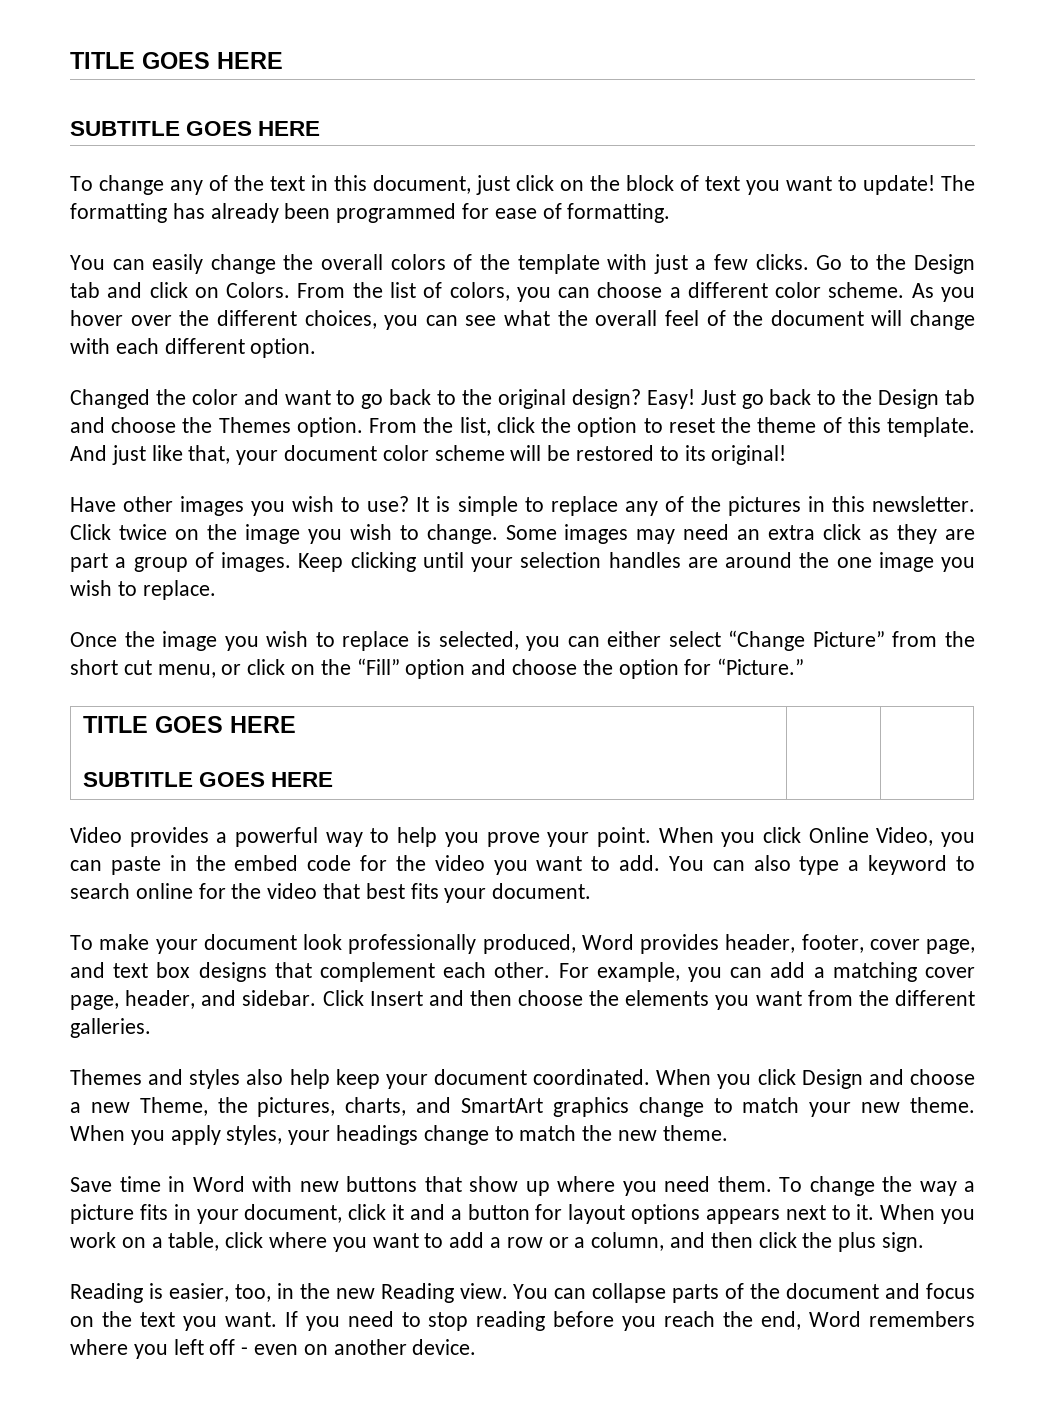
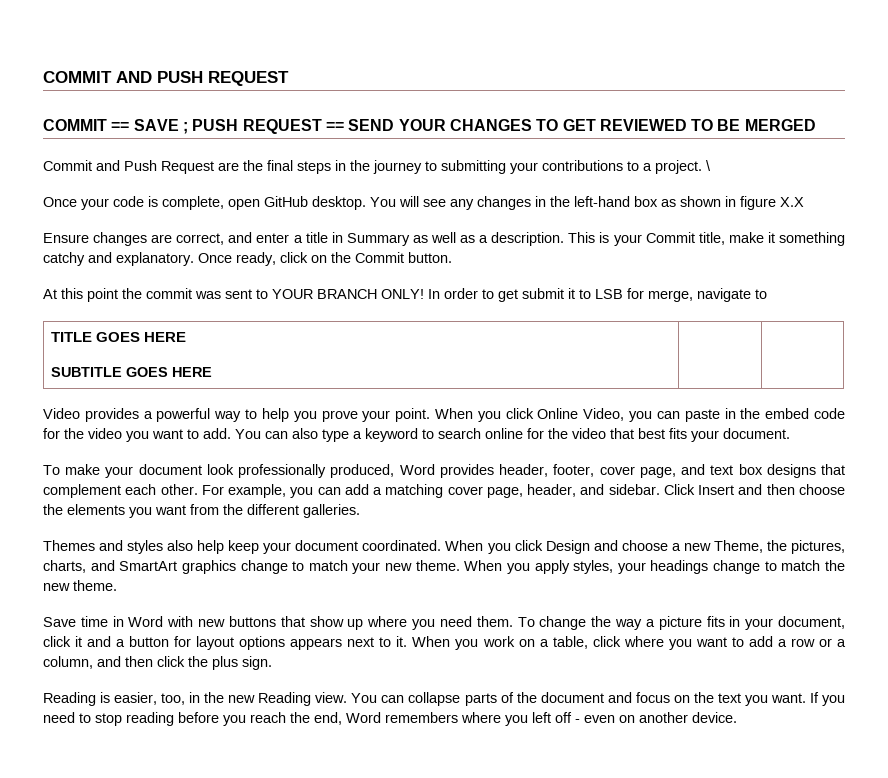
[70,52,283,69] [70,121,321,136] [70,175,975,195] [70,203,671,223] [70,254,975,274] [70,282,976,302] [70,310,975,330] [70,338,317,358] [70,389,975,409] [70,417,976,437] [70,445,787,465] [70,496,975,516] [70,524,976,544] [70,552,975,572] [70,580,216,600] [70,630,975,651] [70,658,805,679] TITLE GOES HERE // SUBTITLE GOES HERE // To change any of the text in this document, just click on the block of text you want to update! The formatting has already been programmed for ease of formatting. // You can easily change the overall colors of the template with just a few clicks. Go to the Design tab and click on Colors. From the list of colors, you can choose a different color scheme. As you hover over the different choices, you can see what the overall feel of the document will change with each different option. // Changed the color and want to go back to the original design? Easy! Just go back to the Design tab and choose the Themes option. From the list, click the option to reset the theme of this template. And just like that, your document color scheme will be restored to its original! // Have other images you wish to use? It is simple to replace any of the pictures in this newsletter. Click twice on the image you wish to change. Some images may need an extra click as they are part a group of images. Keep clicking until your selection handles are around the one image you wish to replace. // Once the image you wish to replace is selected, you can either select “Change Picture” from the short cut menu, or click on the “Fill” option and choose the option for “Picture.” -> [43,71,289,86] [43,119,816,134] [43,160,711,174] [43,196,804,210] [43,232,845,246] [43,252,452,266] [43,288,767,302] COMMIT AND PUSH REQUEST // COMMIT == SAVE ; PUSH REQUEST == SEND YOUR CHANGES TO GET REVIEWED TO BE MERGED // Commit and Push Request are the final steps in the journey to submitting your contributions to a project. \ // Once your code is complete, open GitHub desktop. You will see any changes in the left-hand box as shown in figure X.X // Ensure changes are correct, and enter a title in Summary as well as a description. This is your Commit title, make it something catchy and explanatory. Once ready, click on the Commit button. // At this point the commit was sent to YOUR BRANCH ONLY! In order to get submit it to LSB for merge, navigate to

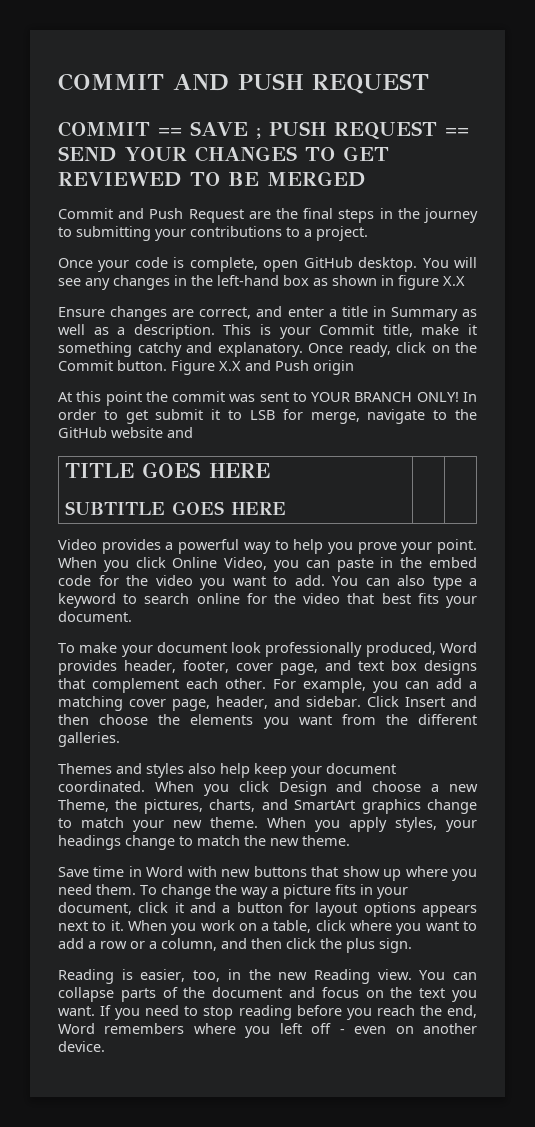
[706,160,711,171] \ -> (368, 233) none
(452, 257) none -> [171,360,354,375] Figure X.X and Push origin
(767, 294) none -> [454,409,477,420] [58,427,193,438] the GitHub website and

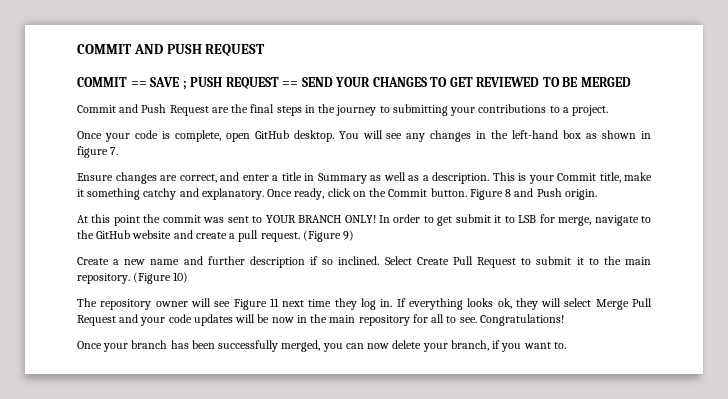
[443,276,465,286] X.X -> [110,147,119,155] 7.
[219,360,354,375] X.X and Push origin -> [505,188,597,200] 8 and Push origin.
[64,462,270,478] [64,501,286,515] [58,539,477,554] [58,557,478,572] [58,575,477,590] [58,593,477,608] [58,611,132,622] [58,642,477,657] [58,660,477,675] [58,678,477,693] [58,696,477,711] [58,714,477,729] [58,732,120,747] [58,763,396,778] [58,781,478,796] [58,799,477,814] [58,817,477,832] [58,835,350,850] [58,866,477,881] [58,884,408,899] [58,902,477,917] [58,920,478,935] [58,938,412,953] [58,969,477,984] [58,987,478,1002] [58,1005,477,1020] [58,1023,478,1038] [58,1041,105,1052] // TITLE GOES HERE // SUBTITLE GOES HERE | | // Video provides a powerful way to help you prove your point. When you click Online Video, you can paste in the embed code for the video you want to add. You can also type a keyword to search online for the video that best fits your document. // To make your document look professionally produced, Word provides header, footer, cover page, and text box designs that complement each other. For example, you can add a matching cover page, header, and sidebar. Click Insert and then choose the elements you want from the different galleries. // Themes and styles also help keep your document coordinated. When you click Design and choose a new Theme, the pictures, charts, and SmartArt graphics change to match your new theme. When you apply styles, your headings change to match the new theme. // Save time in Word with new buttons that show up where you need them. To change the way a picture fits in your document, click it and a button for layout options appears next to it. When you work on a table, click where you want to add a row or a column, and then click the plus sign. // Reading is easier, too, in the new Reading view. You can collapse parts of the document and focus on the text you want. If you need to stop reading before you reach the end, Word remembers where you left off - even on another device. -> [195,230,355,242] [77,256,651,268] [77,272,189,284] [77,298,652,310] [77,314,564,326] [77,340,566,352] create a pull request. (Figure 9) // Create a new name and further description if so inclined. Select Create Pull Request to submit it to the main repository. (Figure 10) // The repository owner will see Figure 11 next time they log in. If everything looks ok, they will select Merge Pull Request and your code updates will be now in the main repository for all to see. Congratulations! // Once your branch has been successfully merged, you can now delete your branch, if you want to.

